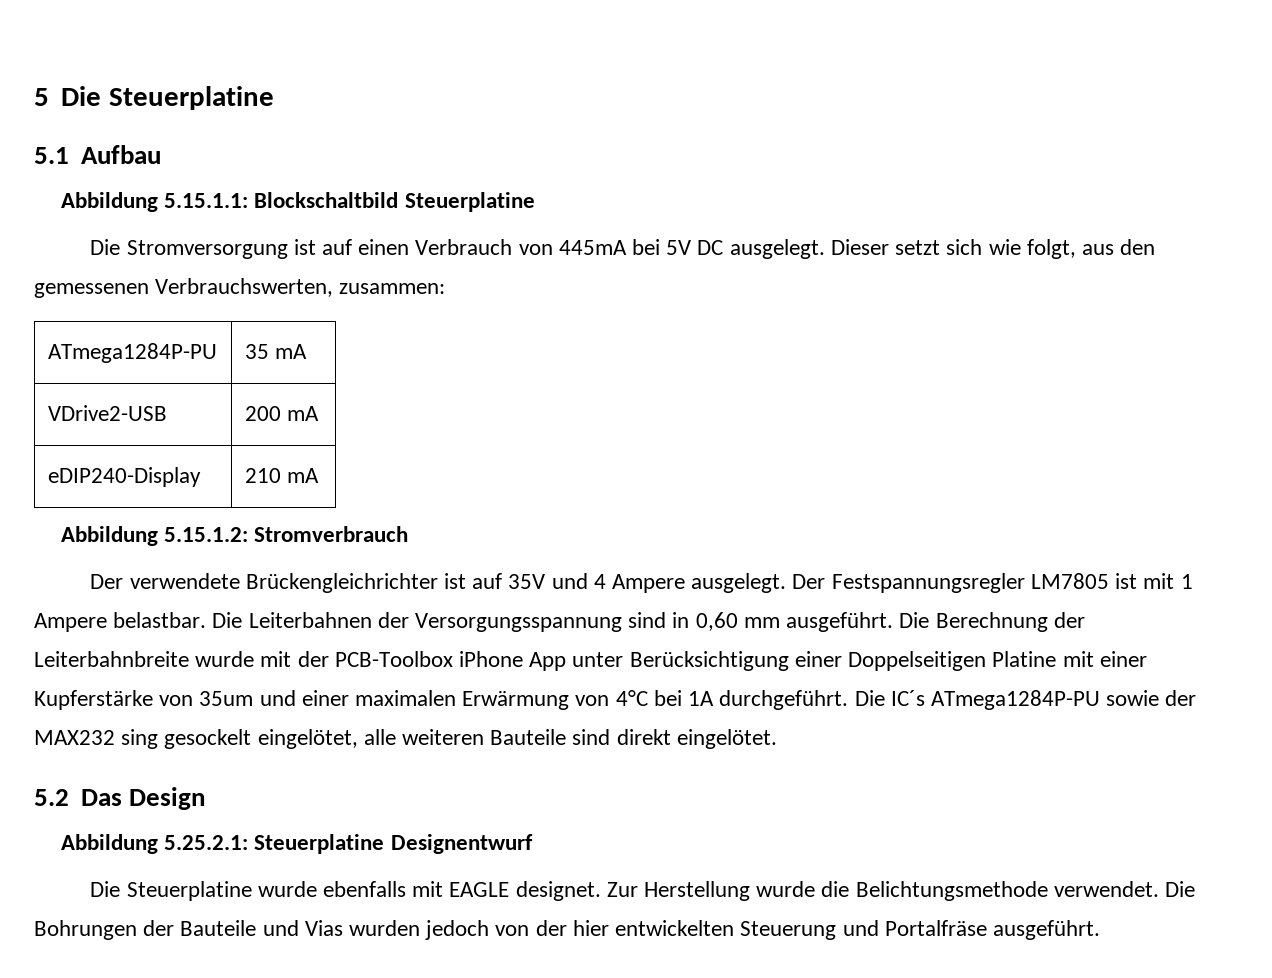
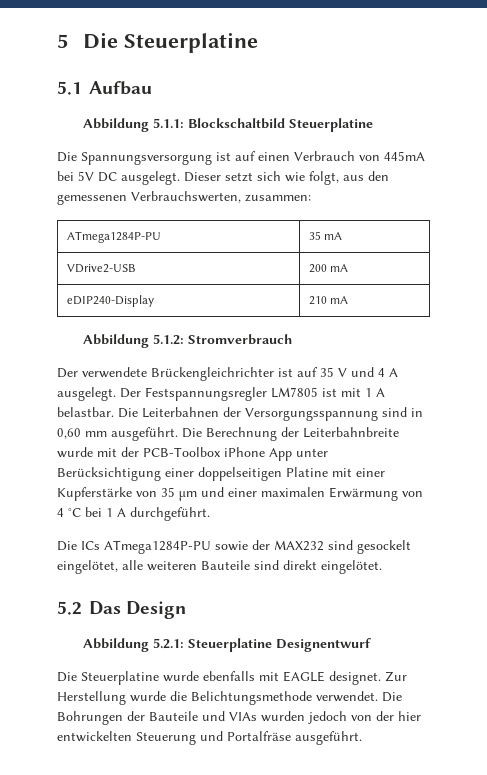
[164,193,249,208] 5.15.1.1: -> [152,118,184,128] 5.1.1:
[126,240,288,259] Stromversorgung -> [81,152,212,165] Spannungsversorgung
[164,527,249,542] 5.15.1.2: -> [152,334,184,345] 5.1.2:
[508,574,546,589] 35V -> [320,367,347,377] 35 V
[612,574,686,593] Ampere -> [389,368,398,377] A
[34,613,107,632] Ampere -> [376,388,385,397] A
[848,651,987,671] Doppelseitigen -> [198,467,282,481] doppelseitigen
[199,691,254,706] 35um -> [161,487,197,501] 35 µm
[615,690,715,706] 4°C bei 1A -> [57,507,126,517] 4 °C bei 1 A
[854,690,925,706] Die IC´s -> [57,541,100,551] // Die ICs
[121,729,159,749] sing -> [328,540,353,550] sind
[164,835,249,850] 5.25.2.1: -> [152,638,184,649] 5.2.1:
[304,920,343,936] Vias -> [229,712,257,721] VIAs

